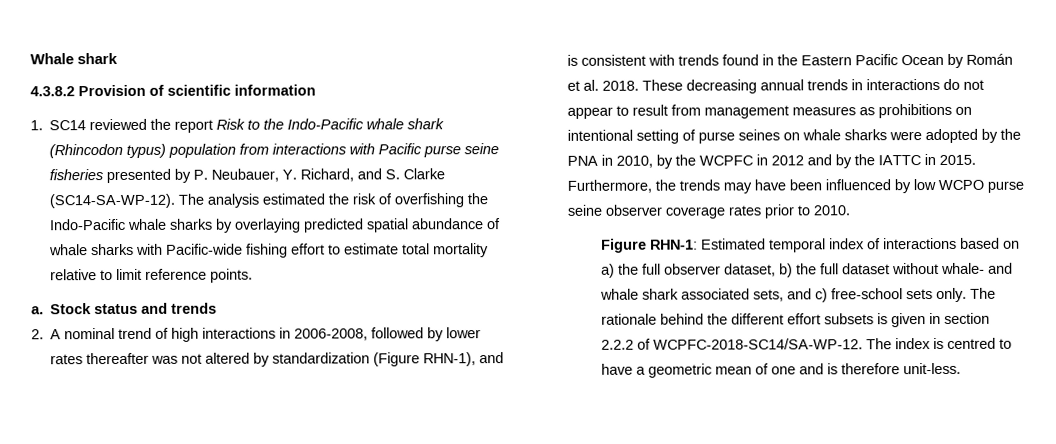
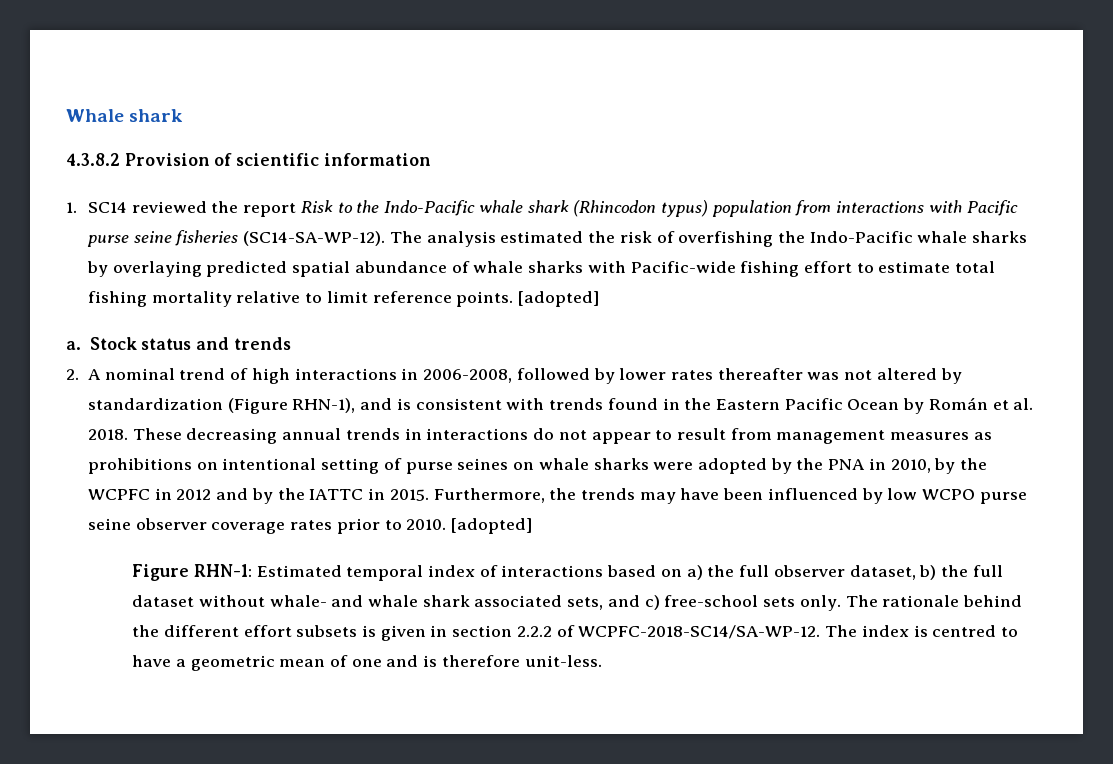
[106,168,446,184] presented by P. Neubauer, Y. Richard, and S. Clarke -> (239, 238) none
(431, 249) none -> [88,291,148,307] fishing
(254, 275) none -> [518,291,600,307] [adopted]
(851, 210) none -> [451,518,533,534] [adopted]

